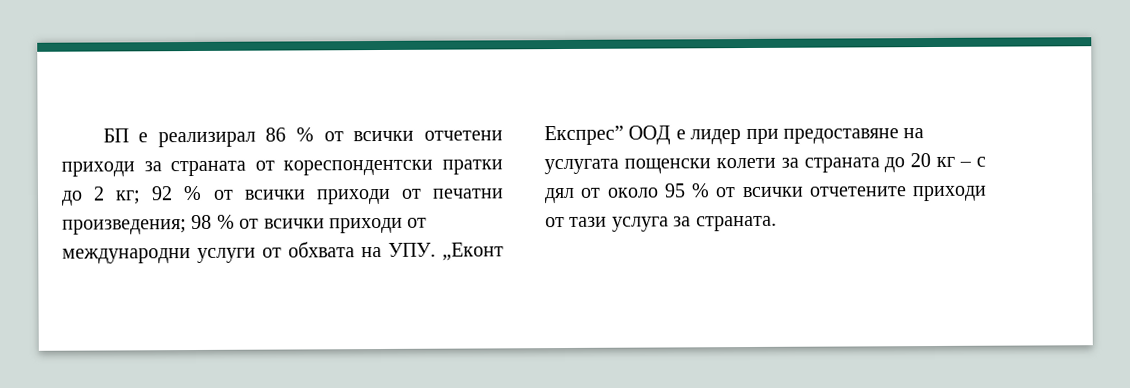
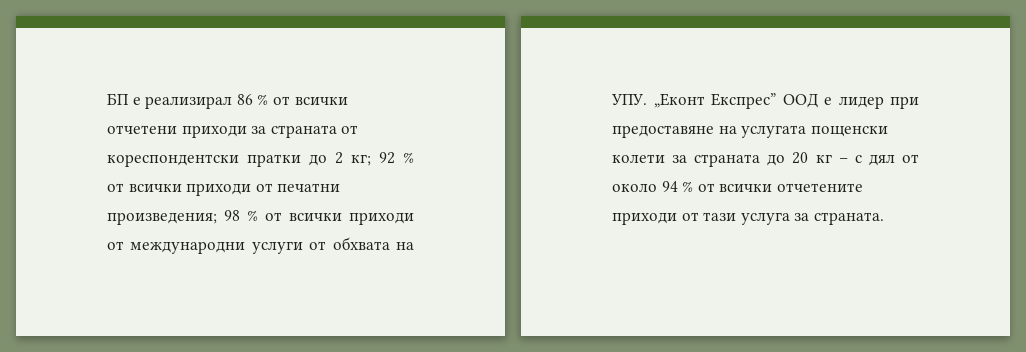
[663,183,686,198] 95 -> [661,181,678,192] 94

